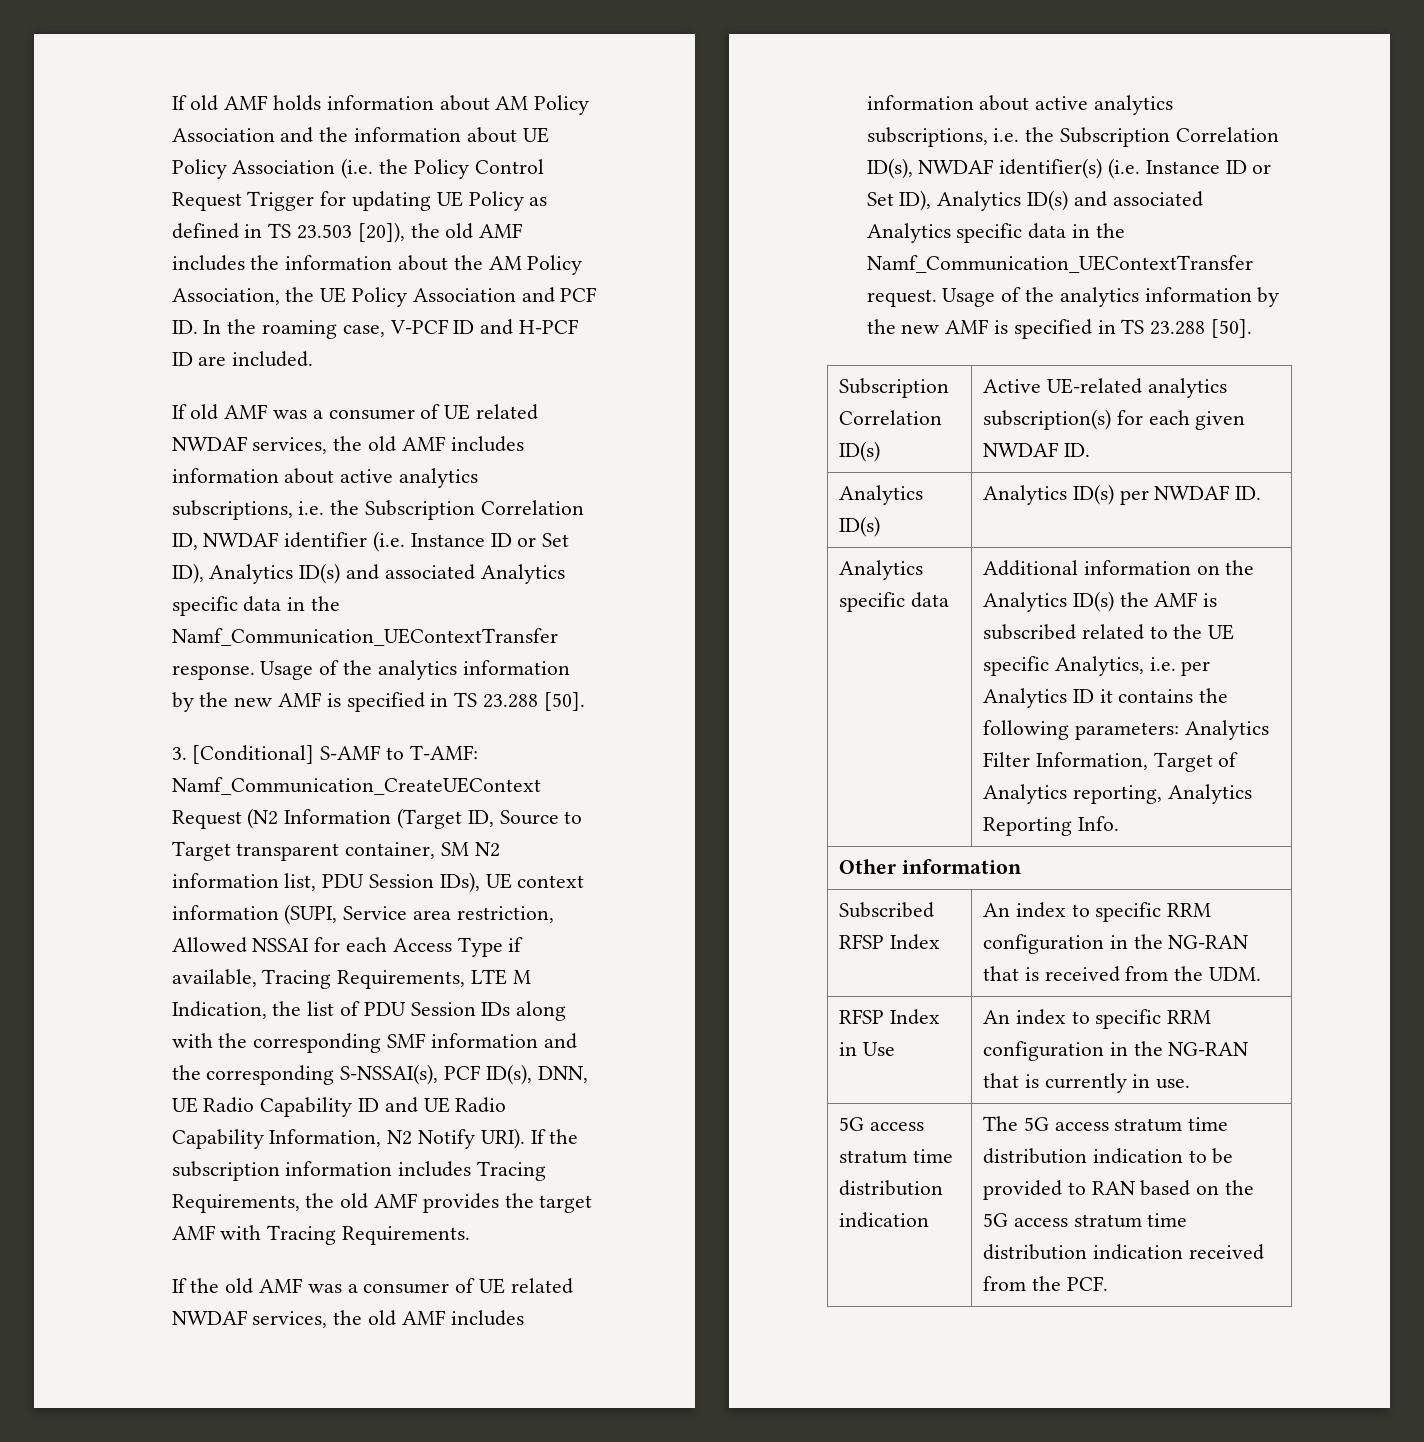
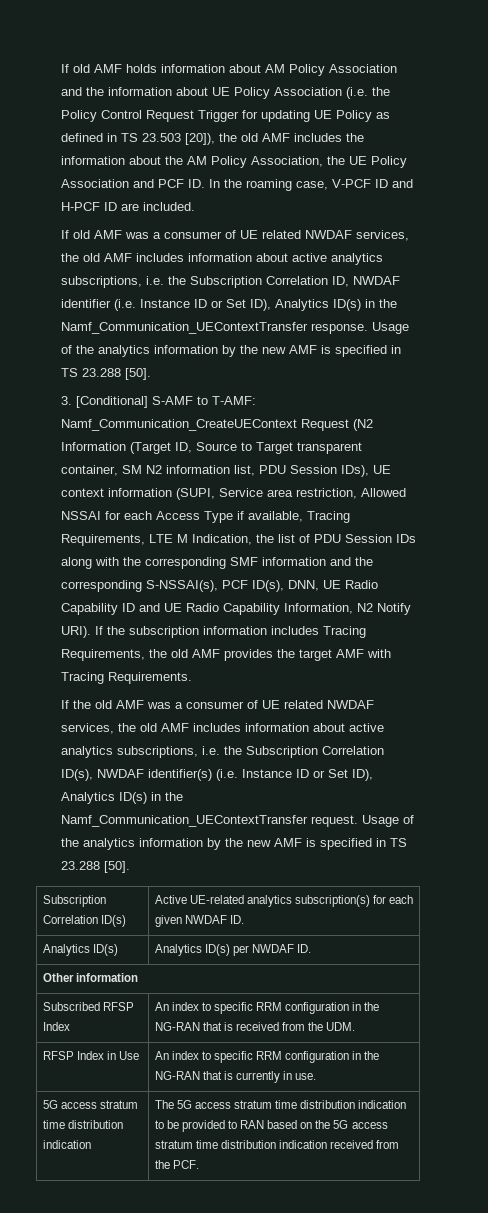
[345,564,565,584] [171,596,282,616] and associated Analytics specific data -> (362, 305) none
[1073,191,1203,207] [866,223,1067,243] and associated Analytics specific data -> (148, 798) none
[839,560,924,580] [839,592,949,612] [983,560,1255,576] [983,591,1218,612] [983,624,1235,640] [983,656,1211,676] [983,688,1229,708] [983,720,1269,740] [983,752,1239,772] [983,784,1252,804] [983,816,1119,836] // Analytics specific data | Additional information on the Analytics ID(s) the AMF is subscribed related to the UE specific Analytics, i.e. per Analytics ID it contains the following parameters: Analytics Filter Information, Target of Analytics reporting, Analytics Reporting Info. -> (312, 948) none

